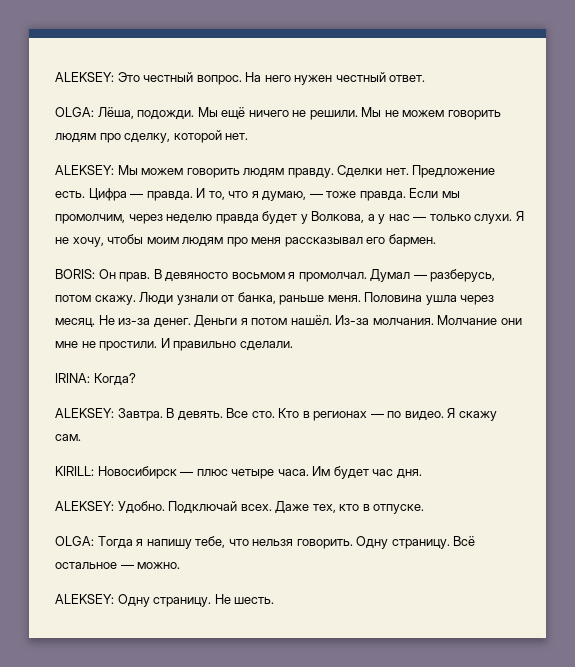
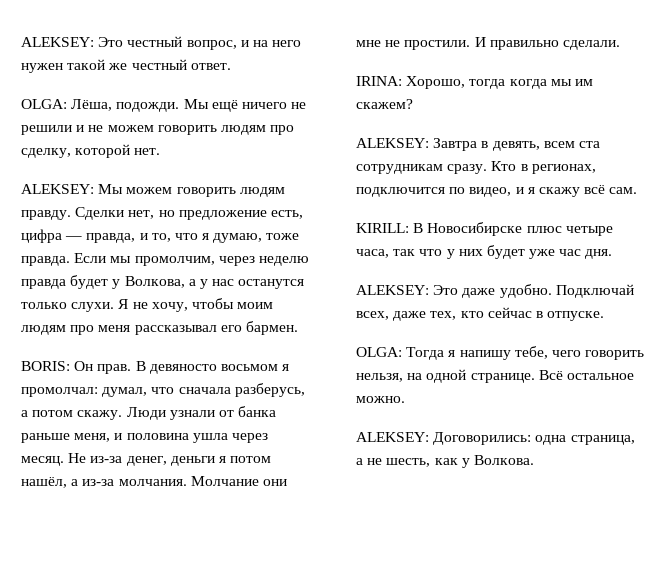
[196,72,333,85] вопрос. На него нужен -> [186,40,302,50] [21,59,128,73] вопрос, и на него нужен такой же
[309,107,382,120] решили. Мы -> [21,125,85,135] решили и
[385,165,496,178] [55,188,206,201] нет. Предложение есть. Цифра — правда. И -> [128,210,303,220] [21,229,148,243] нет, но предложение есть, цифра — правда, и
[309,193,323,198] — -> (263, 238) none
[413,216,427,221] — -> [238,279,305,289] останутся
[298,269,496,282] промолчал. Думал — разберусь, -> [21,383,305,397] [21,410,28,417] промолчал: думал, что сначала разберусь, а
[237,292,423,305] банка, раньше меня. Половина -> [238,406,277,417] [21,433,189,443] банка раньше меня, и половина
[153,315,370,328] денег. Деньги я потом нашёл. Из-за -> [126,456,272,466] [21,477,115,488] денег, деньги я потом нашёл, а из-за
[93,373,136,386] [55,408,497,421] [55,434,81,441] [55,466,422,479] [55,501,310,514] Когда? // ALEKSEY: Завтра. В девять. Все сто. Кто в регионах — по видео. Я скажу сам. // KIRILL: Новосибирск — плюс четыре часа. Им будет час дня. // ALEKSEY: Удобно. Подключай всех. Даже -> [406,76,593,89] [356,99,413,109] [356,138,600,151] [356,161,596,174] [356,185,638,197] [356,222,613,236] [356,245,613,259] [356,284,634,298] [356,311,427,321] Хорошо, тогда когда мы им скажем? // ALEKSEY: Завтра в девять, всем ста сотрудникам сразу. Кто в регионах, подключится по видео, и я скажу всё сам. // KIRILL: В Новосибирске плюс четыре часа, так что у них будет уже час дня. // ALEKSEY: Это даже удобно. Подключай всех, даже
(360, 507) none -> [487,307,532,318] сейчас
[228,536,450,549] что нельзя говорить. Одну страницу. -> [551,350,645,360] [356,369,535,383] чего говорить нельзя, на одной странице.
[120,564,134,569] — -> (634, 376) none
[117,594,275,607] Одну страницу. Не шесть. -> [433,432,635,445] [356,455,534,468] Договорились: одна страница, а не шесть, как у Волкова.

